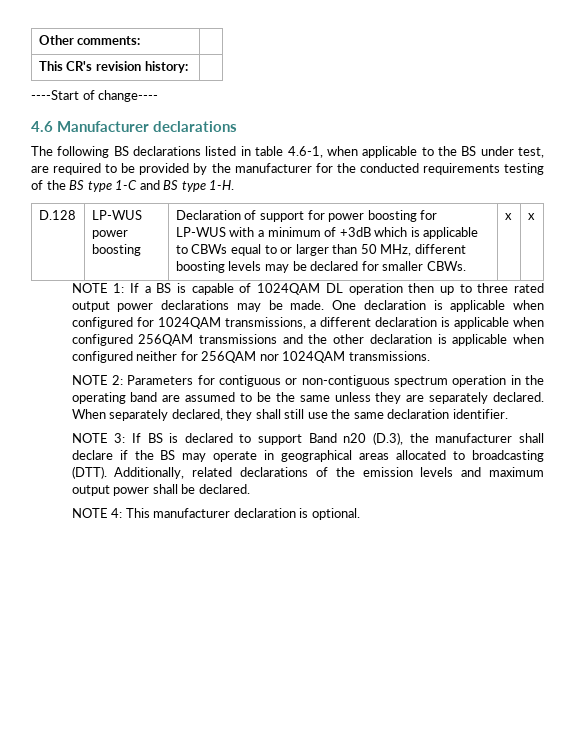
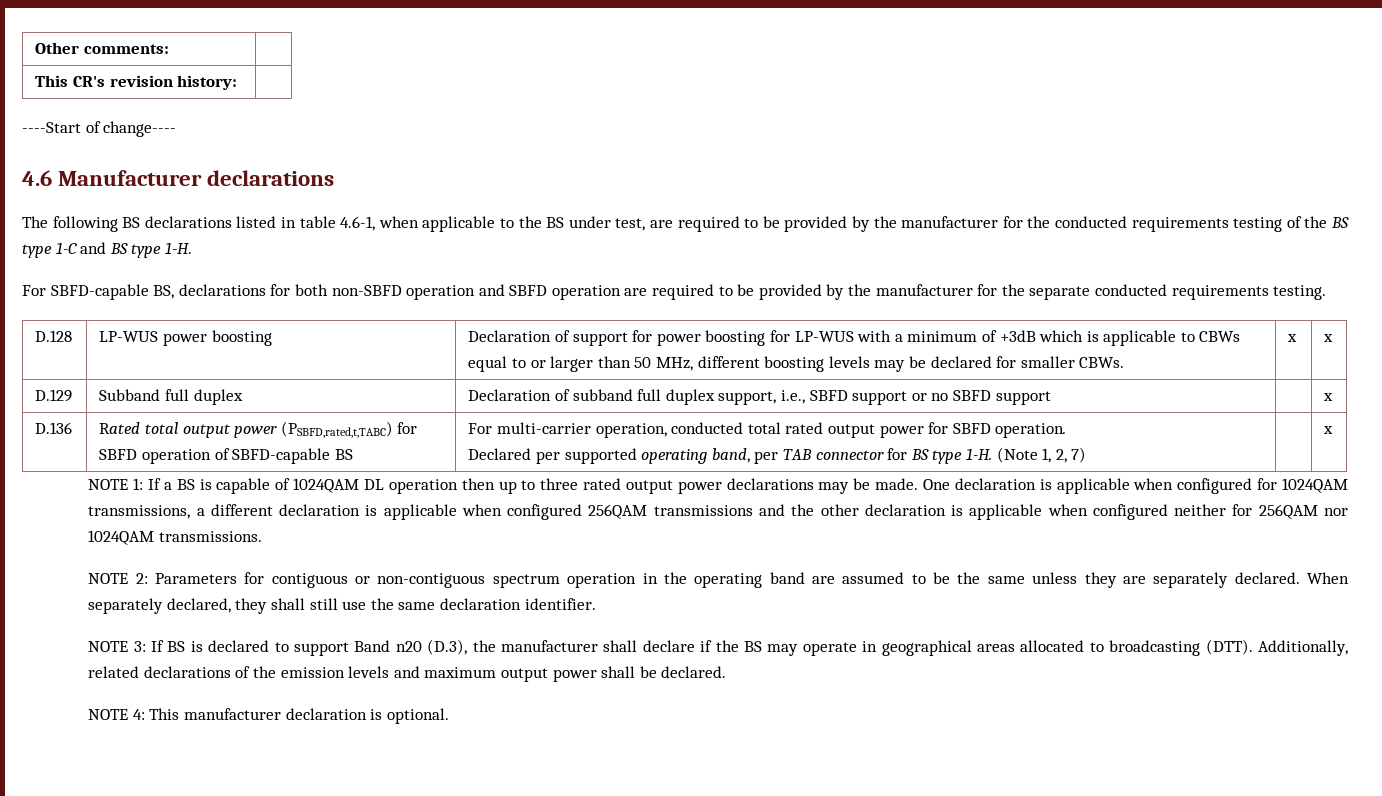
(235, 185) none -> [22,284,1327,300] // For SBFD-capable BS, declarations for both non-SBFD operation and SBFD operation are required to be provided by the manufacturer for the separate conducted requirements testing.
(535, 216) none -> [35,389,73,402] [99,389,243,405] [468,389,1051,405] [1323,393,1334,401] [35,422,73,434] [99,421,418,438] [99,448,353,464] [468,422,1067,438] [468,447,1087,464] [1323,426,1334,434] // D.129 | Subband full duplex | Declaration of subband full duplex support, i.e., SBFD support or no SBFD support | | x // D.136 | Rated total output power (PSBFD,rated,t,TABC) for SBFD operation of SBFD-capable BS | For multi-carrier operation, conducted total rated output power for SBFD operation. // Declared per supported operating band, per TAB connector for BS type 1-H. (Note 1, 2, 7) | | x

